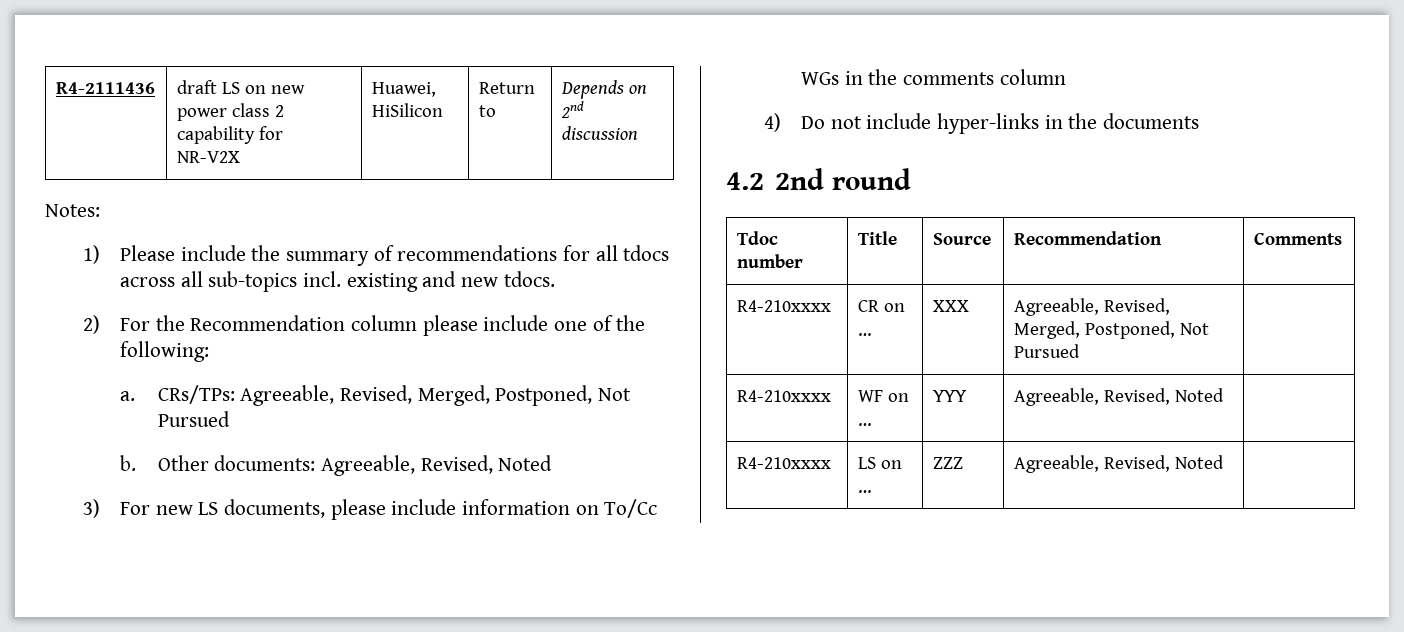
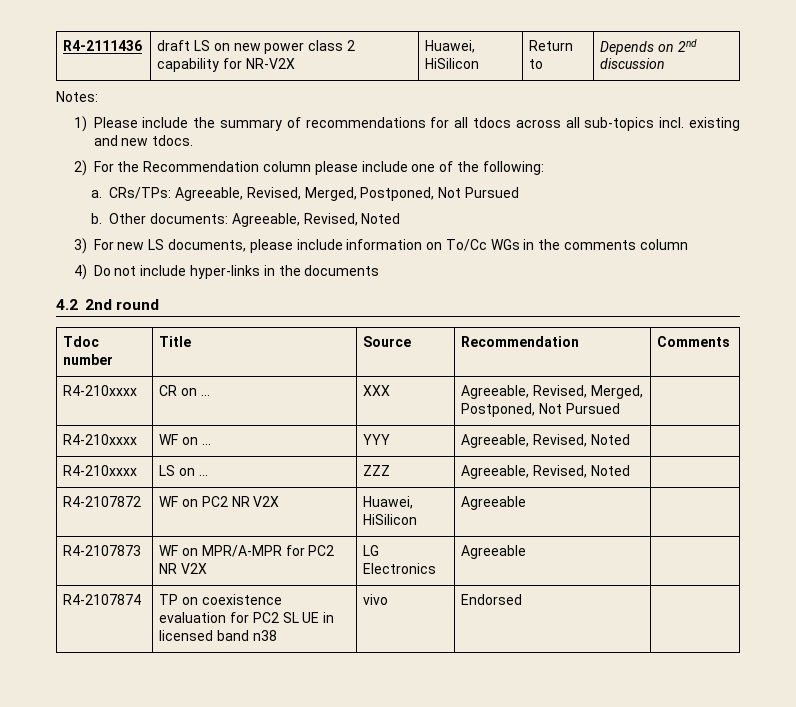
(1225, 462) none -> [63,496,142,507] [159,496,280,507] [363,496,414,509] [363,514,418,525] [461,496,527,510] [63,545,142,556] [159,545,335,557] [159,563,207,574] [363,545,380,556] [363,563,437,574] [461,545,527,559] [63,594,142,605] [159,594,282,605] [159,612,335,623] [159,630,277,641] [363,594,389,605] [461,594,523,605] // R4-2107872 | WF on PC2 NR V2X | Huawei, HiSilicon | Agreeable | // R4-2107873 | WF on MPR/A-MPR for PC2 NR V2X | LG Electronics | Agreeable | // R4-2107874 | TP on coexistence evaluation for PC2 SL UE in licensed band n38 | vivo | Endorsed |

